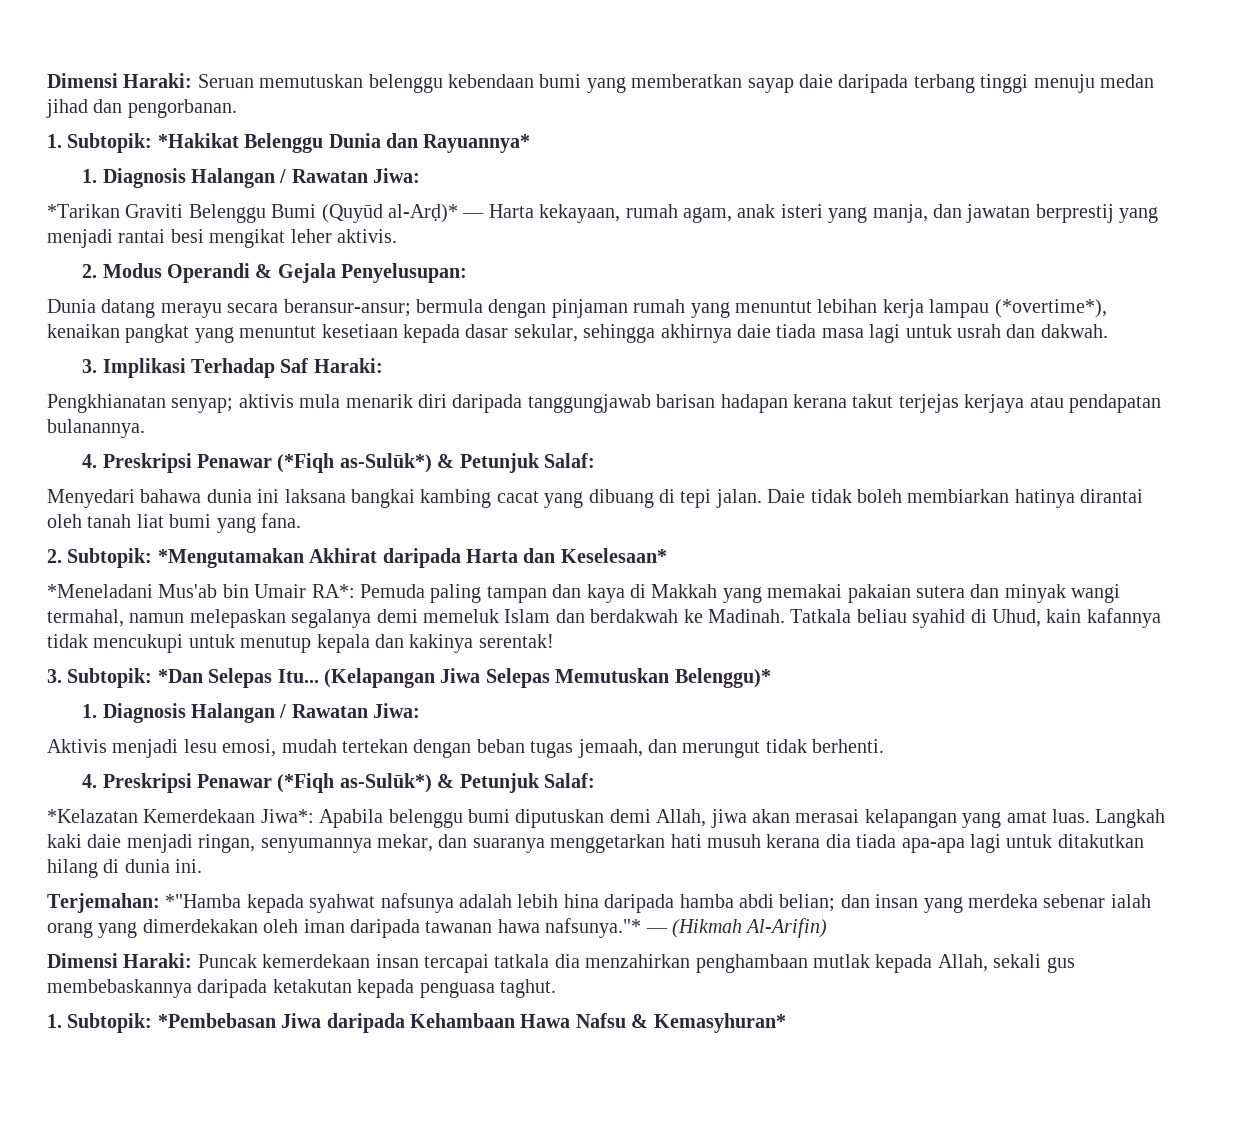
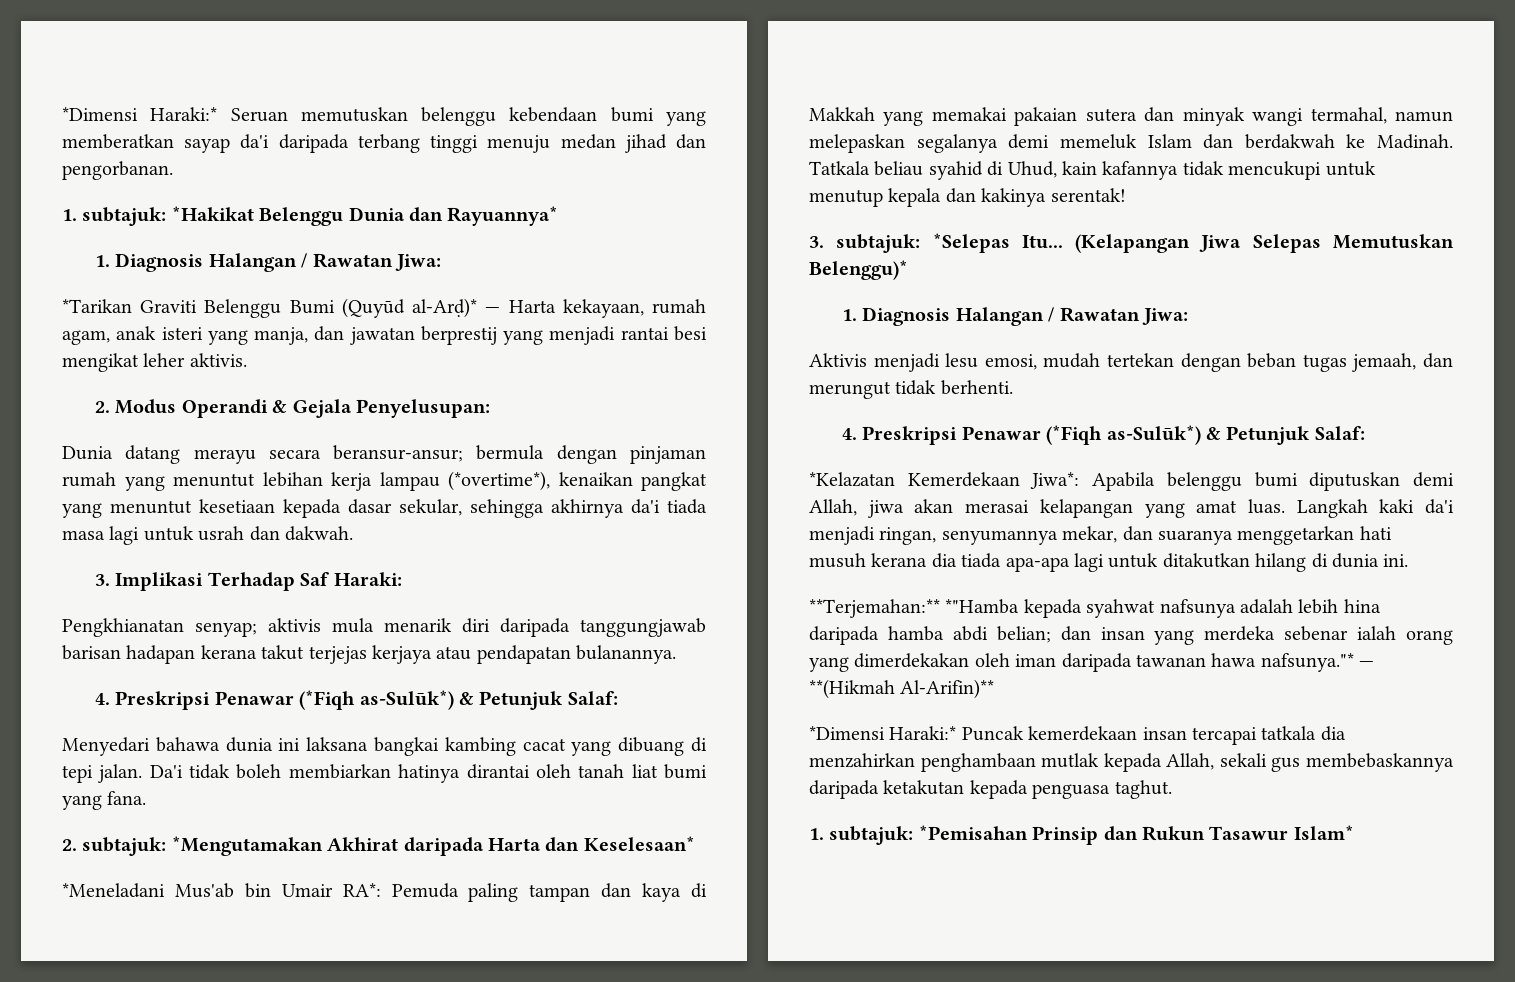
[47,73,193,88] Dimensi Haraki: -> [62,107,218,121] *Dimensi Haraki:*
[798,74,833,88] daie -> [240,134,270,149] da'i
[67,133,153,153] Subtopik: -> [82,207,167,226] subtajuk:
[736,324,771,338] daie -> [631,499,660,514] da'i
[767,489,806,503] Daie -> [149,765,183,778] Da'i
[67,548,153,568] Subtopik: -> [82,837,167,856] subtajuk:
[67,668,273,688] Subtopik: *Dan Selepas -> [836,233,1010,253] subtajuk: *Selepas
[87,834,122,848] daie -> [1425,499,1454,514] da'i
[47,893,160,913] Terjemahan: -> [809,599,940,618] **Terjemahan:**
[671,918,828,938] [47,953,193,968] (Hikmah Al-Arifin) // Dimensi Haraki: -> [809,679,995,699] [809,726,957,740] **(Hikmah Al-Arifin)** // *Dimensi Haraki:*
[67,1013,786,1033] Subtopik: *Pembebasan Jiwa daripada Kehambaan Hawa Nafsu & Kemasyhuran* -> [829,825,1354,845] subtajuk: *Pemisahan Prinsip dan Rukun Tasawur Islam*

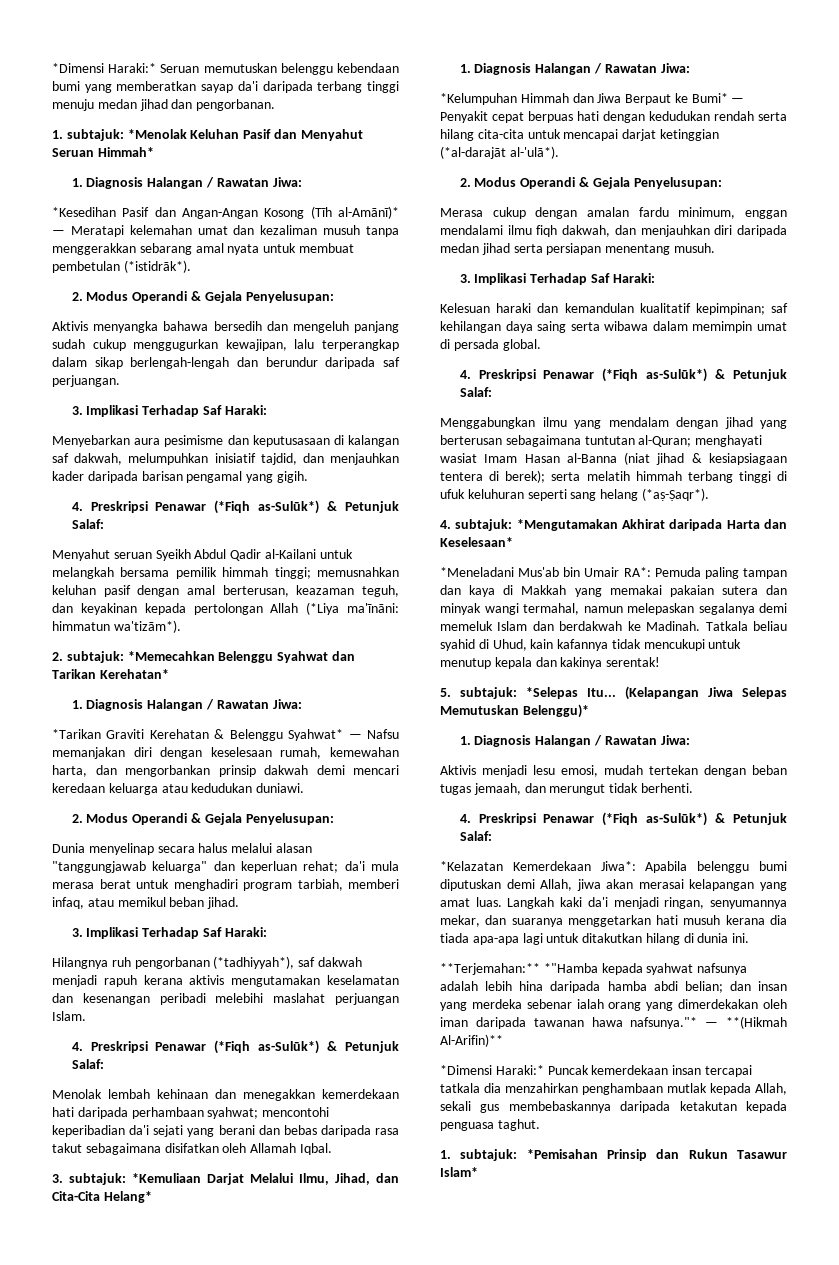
[171,206,559,226] *Hakikat Belenggu Dunia dan Rayuannya* -> [127,129,363,141] [52,147,154,157] [71,177,302,189] [52,206,399,219] [52,225,399,237] [52,243,354,255] [52,260,191,273] [71,291,334,303] [52,321,399,333] [52,339,399,351] [52,357,400,369] [52,375,120,387] [71,405,267,417] [52,435,399,447] [52,453,399,465] [52,471,308,483] [71,500,400,514] [71,519,104,529] [52,549,353,561] [52,567,399,579] [52,585,399,597] [52,602,399,615] [52,620,181,633] [52,651,355,663] [52,669,169,679] *Menolak Keluhan Pasif dan Menyahut Seruan Himmah* // 1. Diagnosis Halangan / Rawatan Jiwa: // *Kesedihan Pasif dan Angan-Angan Kosong (Tīh al-Amānī)* — Meratapi kelemahan umat dan kezaliman musuh tanpa menggerakkan sebarang amal nyata untuk membuat pembetulan (*istidrāk*). // 2. Modus Operandi & Gejala Penyelusupan: // Aktivis menyangka bahawa bersedih dan mengeluh panjang sudah cukup menggugurkan kewajipan, lalu terperangkap dalam sikap berlengah-lengah dan berundur daripada saf perjuangan. // 3. Implikasi Terhadap Saf Haraki: // Menyebarkan aura pesimisme dan keputusasaan di kalangan saf dakwah, melumpuhkan inisiatif tajdid, dan menjauhkan kader daripada barisan pengamal yang gigih. // 4. Preskripsi Penawar (*Fiqh as-Sulūk*) & Petunjuk Salaf: // Menyahut seruan Syeikh Abdul Qadir al-Kailani untuk melangkah bersama pemilik himmah tinggi; memusnahkan keluhan pasif dengan amal berterusan, keazaman teguh, dan keyakinan kepada pertolongan Allah (*Liya ma'īnāni: himmatun wa'tizām*). // 2. subtajuk: *Memecahkan Belenggu Syahwat dan Tarikan Kerehatan*
[204,298,706,318] [62,326,707,345] [62,353,247,372] Belenggu Bumi (Quyūd al-Arḍ)* — Harta kekayaan, rumah agam, anak isteri yang manja, dan jawatan berprestij yang menjadi rantai besi mengikat leher aktivis. -> [149,729,399,741] [52,747,399,759] [52,765,399,777] [52,783,305,795] Kerehatan & Belenggu Syahwat* — Nafsu memanjakan diri dengan keselesaan rumah, kemewahan harta, dan mengorbankan prinsip dakwah demi mencari keredaan keluarga atau kedudukan duniawi.
[125,445,706,464] [62,471,707,491] [62,499,707,518] [62,526,353,545] [94,572,402,591] [62,618,706,637] [62,645,677,664] [94,690,618,710] [62,737,707,756] [62,764,708,783] [62,791,147,810] [62,839,77,851] datang merayu secara beransur-ansur; bermula dengan pinjaman rumah yang menuntut lebihan kerja lampau (*overtime*), kenaikan pangkat yang menuntut kesetiaan kepada dasar sekular, sehingga akhirnya da'i tiada masa lagi untuk usrah dan dakwah. // 3. Implikasi Terhadap Saf Haraki: // Pengkhianatan senyap; aktivis mula menarik diri daripada tanggungjawab barisan hadapan kerana takut terjejas kerjaya atau pendapatan bulanannya. // 4. Preskripsi Penawar (*Fiqh as-Sulūk*) & Petunjuk Salaf: // Menyedari bahawa dunia ini laksana bangkai kambing cacat yang dibuang di tepi jalan. Da'i tidak boleh membiarkan hatinya dirantai oleh tanah liat bumi yang fana. // 2. -> [88,843,312,855] [52,861,399,873] [52,879,399,891] [52,897,240,909] [71,927,267,939] [52,956,362,969] [52,975,400,987] [52,993,400,1005] [52,1011,86,1021] [71,1040,400,1054] [71,1059,104,1069] [52,1089,399,1101] [52,1107,330,1119] [52,1125,399,1137] [52,1143,332,1155] [52,1173,399,1185] [52,1191,152,1203] [459,63,690,75] [440,93,745,105] [440,111,787,123] [440,129,719,141] [440,146,559,159] [459,177,722,189] [440,207,787,219] [440,225,787,237] [440,243,715,255] [459,273,655,285] [440,303,788,315] [440,321,787,333] [440,339,541,351] [459,368,787,382] [459,387,492,397] [440,417,787,429] [440,435,763,447] [440,452,787,465] [440,470,787,483] [440,488,709,501] [440,520,451,529] menyelinap secara halus melalui alasan "tanggungjawab keluarga" dan keperluan rehat; da'i mula merasa berat untuk menghadiri program tarbiah, memberi infaq, atau memikul beban jihad. // 3. Implikasi Terhadap Saf Haraki: // Hilangnya ruh pengorbanan (*tadhiyyah*), saf dakwah menjadi rapuh kerana aktivis mengutamakan keselamatan dan kesenangan peribadi melebihi maslahat perjuangan Islam. // 4. Preskripsi Penawar (*Fiqh as-Sulūk*) & Petunjuk Salaf: // Menolak lembah kehinaan dan menegakkan kemerdekaan hati daripada perhambaan syahwat; mencontohi keperibadian da'i sejati yang berani dan bebas daripada rasa takut sebagaimana disifatkan oleh Allamah Iqbal. // 3. subtajuk: *Kemuliaan Darjat Melalui Ilmu, Jihad, dan Cita-Cita Helang* // 1. Diagnosis Halangan / Rawatan Jiwa: // *Kelumpuhan Himmah dan Jiwa Berpaut ke Bumi* — Penyakit cepat berpuas hati dengan kedudukan rendah serta hilang cita-cita untuk mencapai darjat ketinggian (*al-darajāt al-'ulā*). // 2. Modus Operandi & Gejala Penyelusupan: // Merasa cukup dengan amalan fardu minimum, enggan mendalami ilmu fiqh dakwah, dan menjauhkan diri daripada medan jihad serta persiapan menentang musuh. // 3. Implikasi Terhadap Saf Haraki: // Kelesuan haraki dan kemandulan kualitatif kepimpinan; saf kehilangan daya saing serta wibawa dalam memimpin umat di persada global. // 4. Preskripsi Penawar (*Fiqh as-Sulūk*) & Petunjuk Salaf: // Menggabungkan ilmu yang mendalam dengan jihad yang berterusan sebagaimana tuntutan al-Quran; menghayati wasiat Imam Hasan al-Banna (niat jihad & kesiapsiagaan tentera di berek); serta melatih himmah terbang tinggi di ufuk keluhuran seperti sang helang (*aṣ-Ṣaqr*). // 4.
[809,236,824,248] 3. -> [440,688,451,697] 5.

